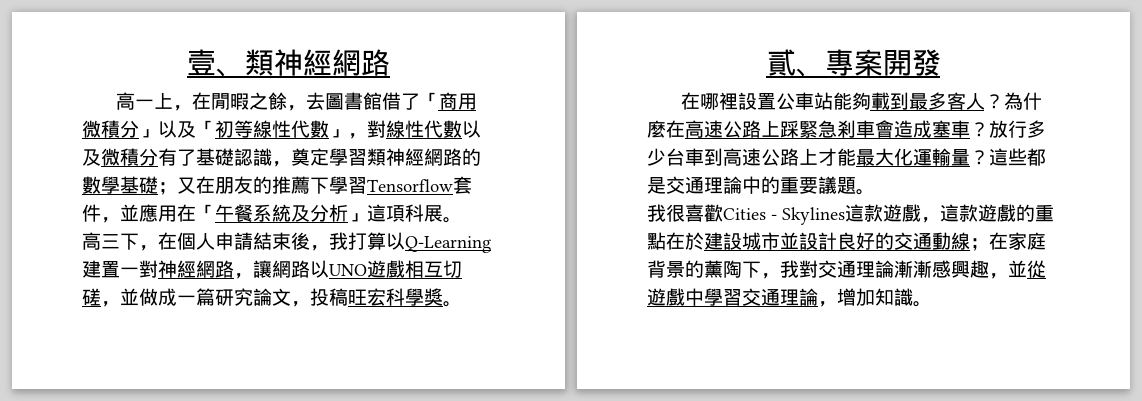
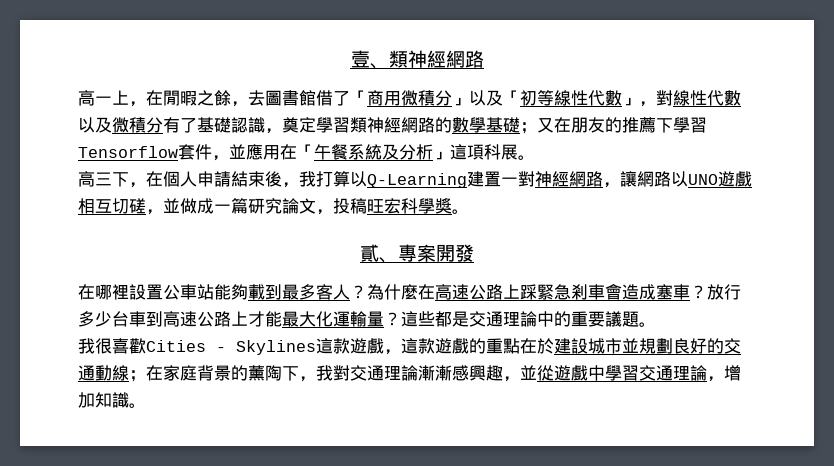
[799,232,837,250] 設計 -> [639,338,673,354] 規劃

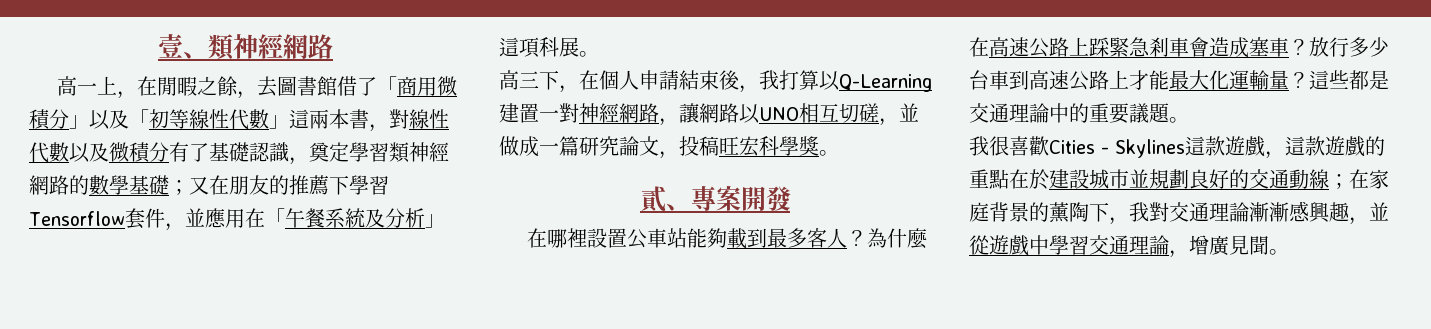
(639, 101) none -> [289,109,369,129] 這兩本書
[718,171,752,187] 遊戲 -> (799, 114) none
[78,392,129,408] 加知識 -> [1209,235,1269,256] 廣見聞

